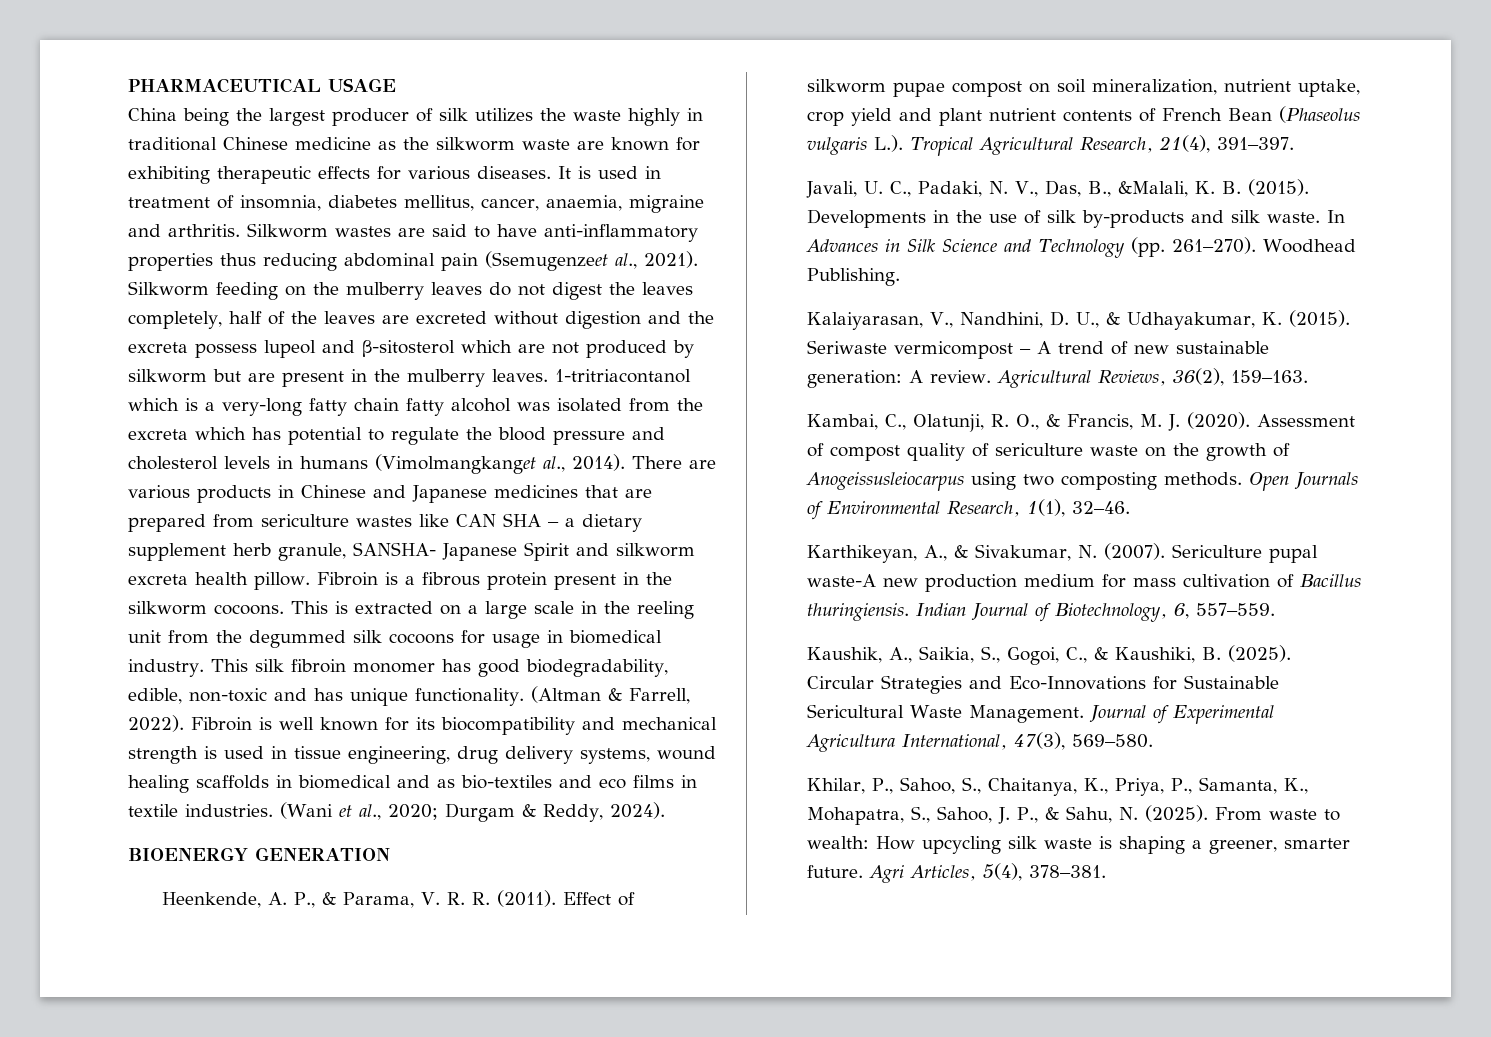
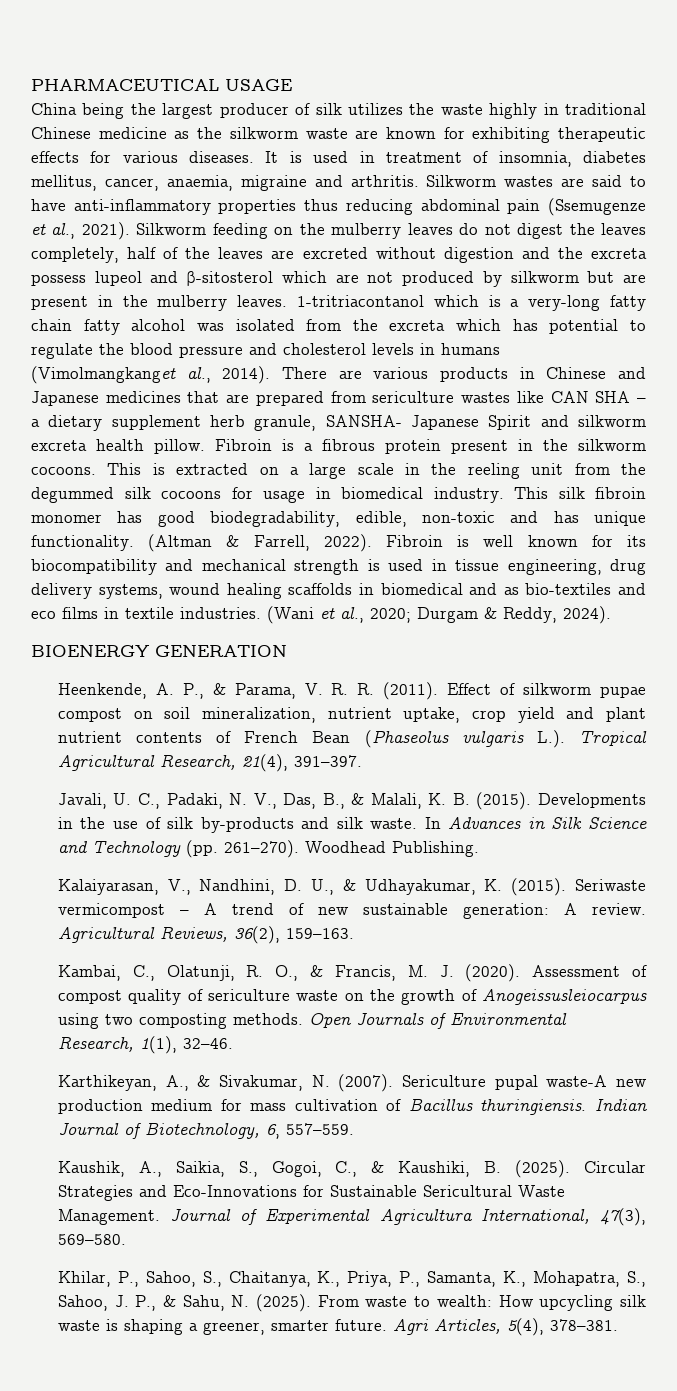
[485,251,608,271] (Ssemugenzeet -> [548,198,646,216] [31,224,46,235] (Ssemugenze et
[1117,181,1188,197] &Malali, -> [351,793,422,809] & Malali,

